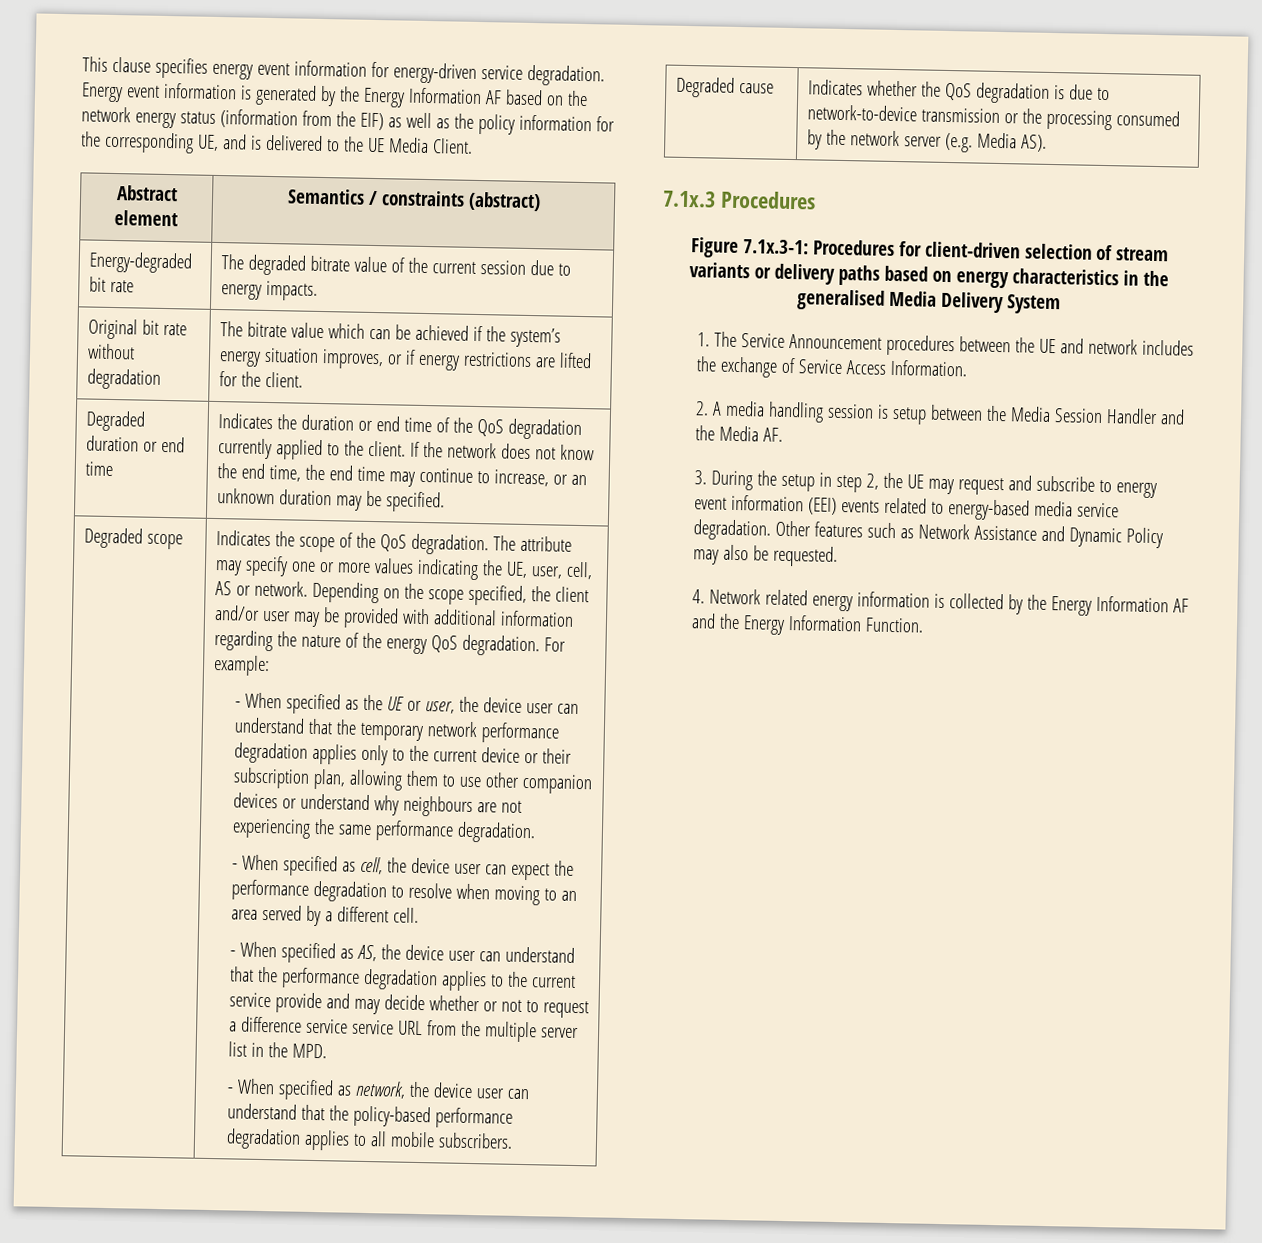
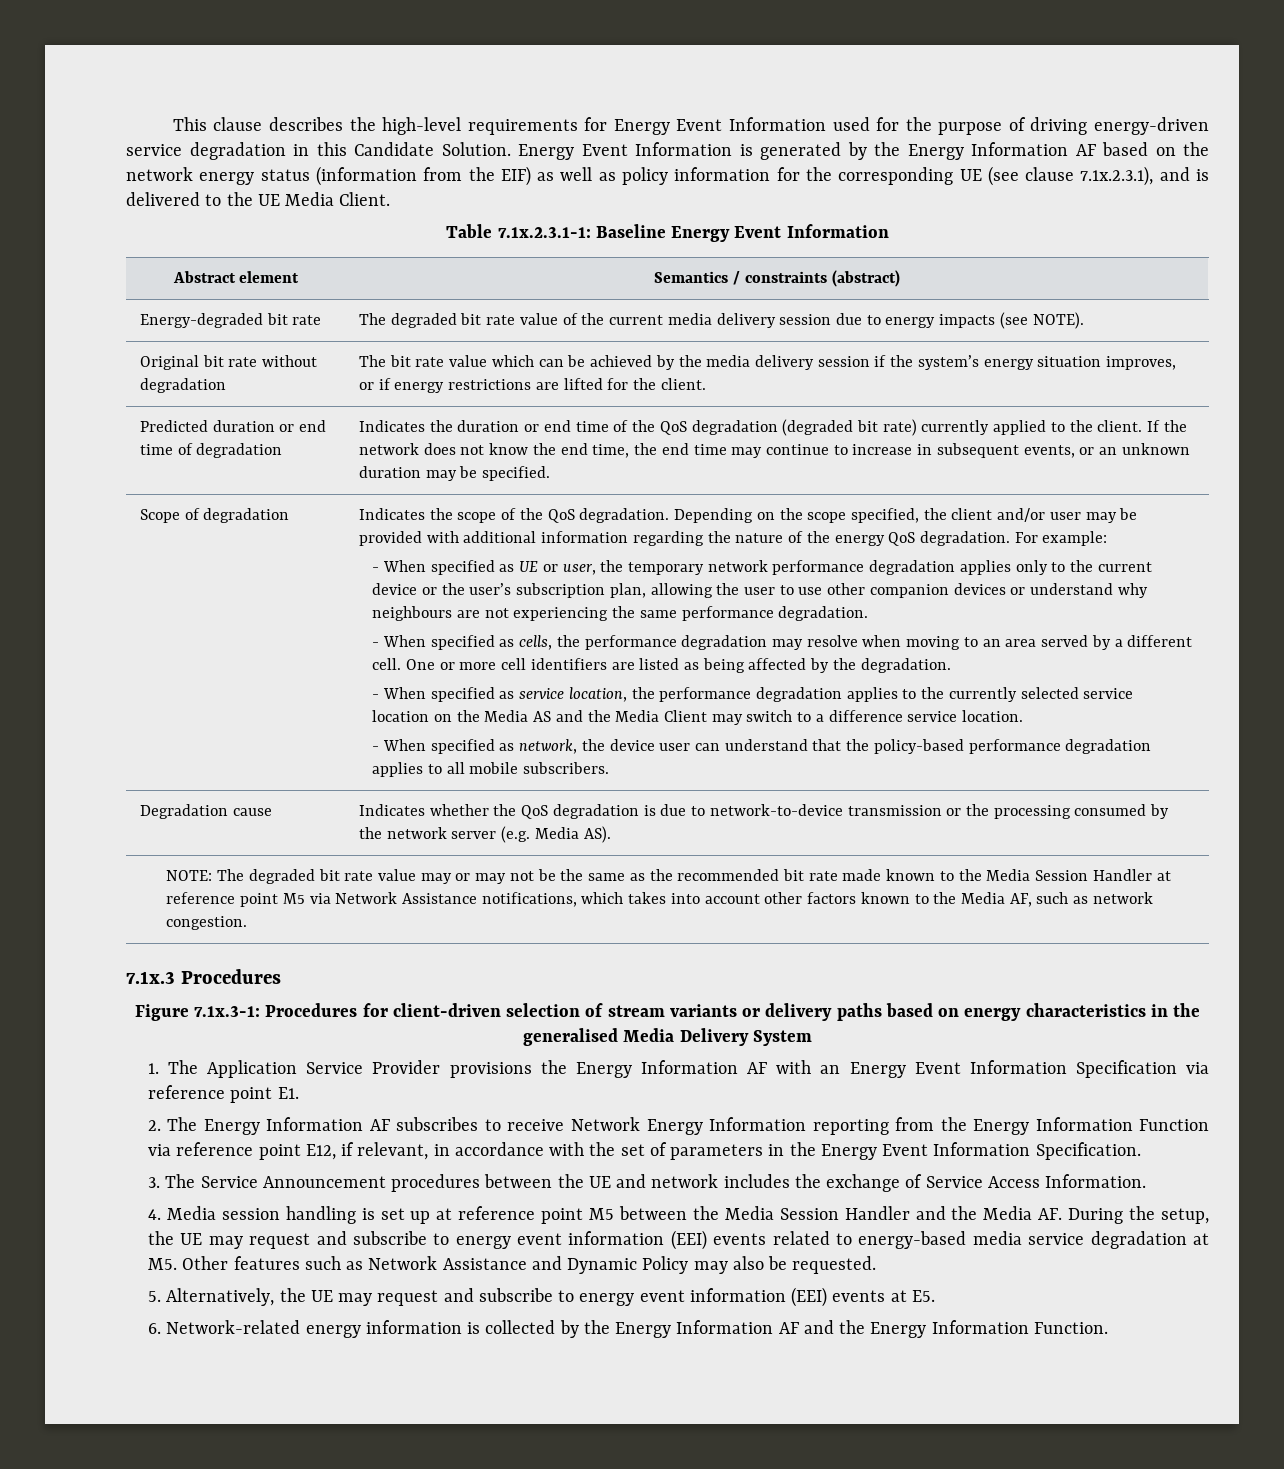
[154,57,605,87] [81,82,237,103] specifies energy event information for energy-driven service degradation. Energy event information -> [269,117,1209,135] [126,142,732,160] describes the high-level requirements for Energy Event Information used for the purpose of driving energy-driven service degradation in this Candidate Solution. Energy Event Information
[453,113,474,129] the -> (616, 176) none
[196,134,219,151] UE, -> [959,166,1154,186] UE (see clause 7.1x.2.3.1),
(473, 146) none -> [446,224,889,242] // Table 7.1x.2.3.1-1: Baseline Energy Event Information
[309,255,350,272] bitrate -> [460,313,516,325] bit rate
(476, 267) none -> [667,313,776,328] media delivery
[265,280,318,301] impacts. -> [939,312,1084,329] impacts (see NOTE).
[246,321,287,338] bitrate -> [389,355,445,367] bit rate
(469, 332) none -> [655,355,870,370] by the media delivery session
[85,410,145,432] [85,435,185,453] [84,461,113,477] Degraded duration or end time -> [140,420,327,432] [140,443,283,458] Predicted duration or end time of degradation
(582, 429) none -> [782,419,917,436] (degraded bit rate)
[493,469,549,487] increase, -> [852,443,1075,458] increase in subsequent events,
[83,527,183,550] Degraded scope -> [140,508,290,523] Scope of degradation
[492,535,572,552] [214,555,593,581] [214,580,308,597] The attribute may specify one or more values indicating the UE, user, cell, AS or network. -> (670, 515) none
[362,694,383,711] the -> (515, 568) none
[482,697,579,715] [233,717,357,735] device user can understand that the -> (624, 566) none
[541,748,572,764] their -> [441,583,512,595] the user’s
[405,770,439,787] them -> [716,583,776,595] the user
[359,856,574,881] [230,879,404,903] cell, the device user can expect the performance degradation to -> [519,635,804,650] cells, the performance degradation may
[229,941,575,964] [229,966,254,982] // - When specified as AS, the device user can understand that -> [405,658,951,673] [372,687,627,702] One or more cell identifiers are listed as being affected by the degradation. // - When specified as service location,
[530,975,576,988] [228,992,589,1019] [228,1016,579,1043] [227,1041,327,1059] current service provide and may decide whether or not to request a difference service service URL from the multiple server list in the MPD. -> [948,687,1134,702] [372,710,1024,725] currently selected service location on the Media AS and the Media Client may switch to a difference service location.
[675,76,735,98] Degraded -> [140,804,229,819] Degradation
(1047, 143) none -> [166,869,1171,884] [166,892,1153,907] [166,916,248,930] // NOTE: The degraded bit rate value may or may not be the same as the recommended bit rate made known to the Media Session Handler at reference point M5 via Network Assistance notifications, which takes into account other factors known to the Media AF, such as network congestion.
(737, 339) none -> [207,1060,1209,1078] [147,1085,299,1103] [147,1117,1209,1135] [147,1142,1141,1160] [147,1174,196,1188] Application Service Provider provisions the Energy Information AF with an Energy Event Information Specification via reference point E1. // 2. The Energy Information AF subscribes to receive Network Energy Information reporting from the Energy Information Function via reference point E12, if relevant, in accordance with the set of parameters in the Energy Event Information Specification. // 3. The
[694,400,927,425] 2. A media handling session is setup -> [147,1206,615,1224] 4. Media session handling is set up at reference point M5
[693,470,707,485] // 3. -> (1063, 1214) none
[780,472,879,493] setup in step 2, -> [1160,1208,1209,1224] setup,
[692,519,771,541] degradation. -> [1090,1231,1209,1249] [147,1258,177,1270] degradation at M5.
[691,588,808,606] 4. Network related -> [147,1287,935,1307] [147,1320,301,1334] 5. Alternatively, the UE may request and subscribe to energy event information (EEI) events at E5. // 6. Network-related

